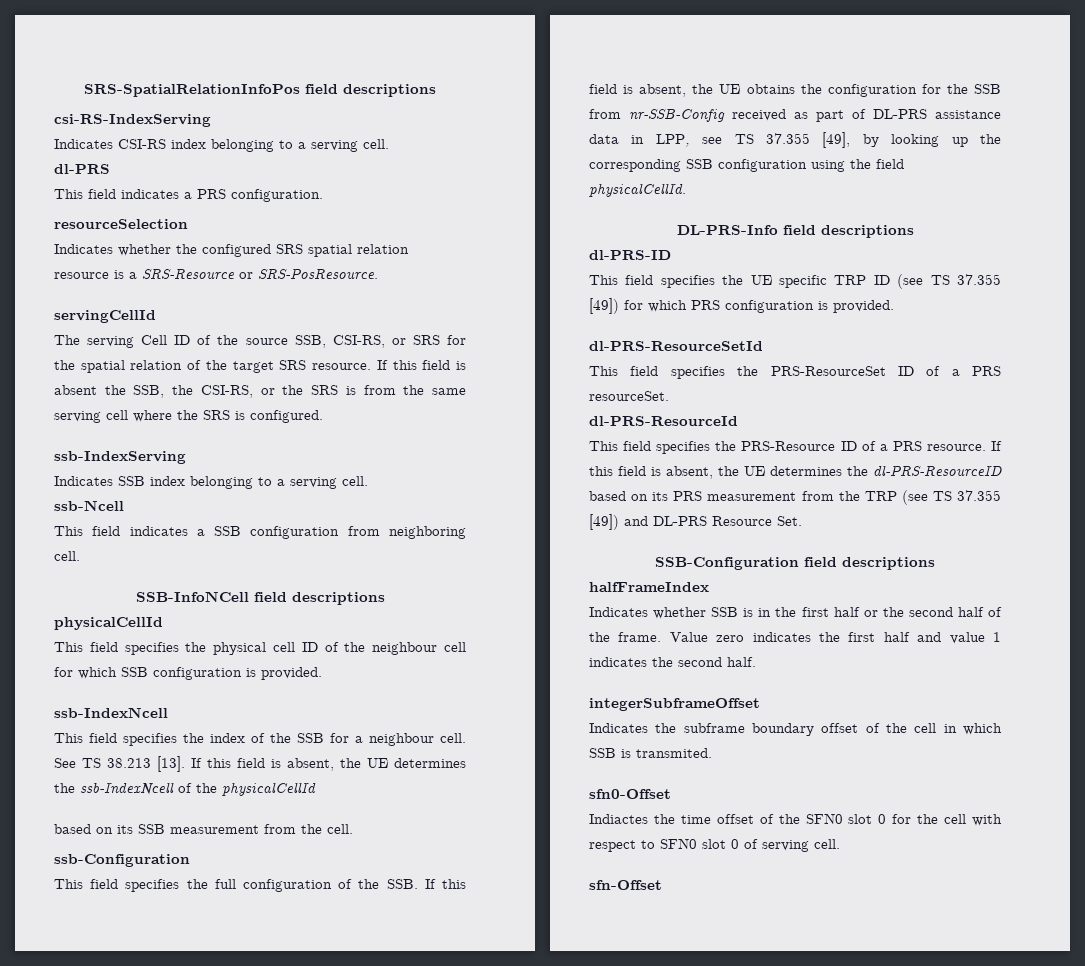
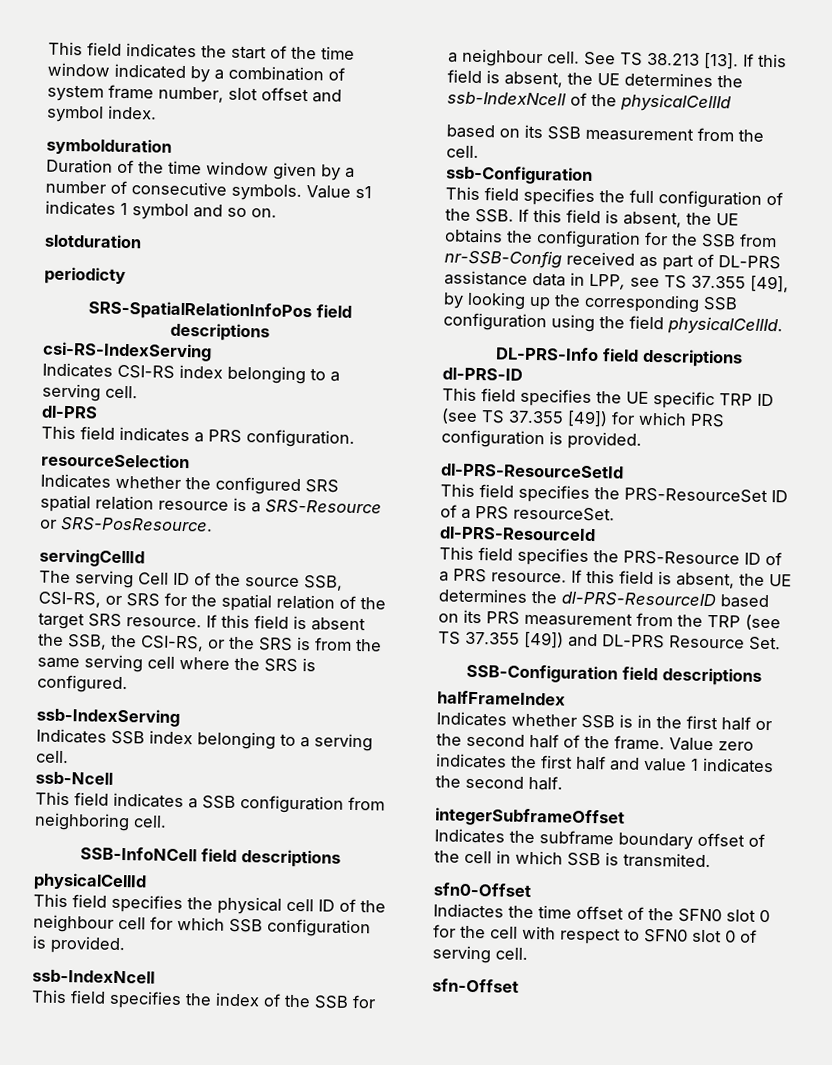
(84, 90) none -> [48,41,355,60] [47,62,345,83] [47,84,342,103] [46,105,157,123] [46,137,172,156] [46,158,355,181] [45,180,372,201] [45,200,277,221] [44,233,142,249] [44,266,126,285] This field indicates the start of the time window indicated by a combination of system frame number, slot offset and symbol index. // symbolduration // Duration of the time window given by a number of consecutive symbols. Value s1 indicates 1 symbol and so on. // slotduration // periodicty //

